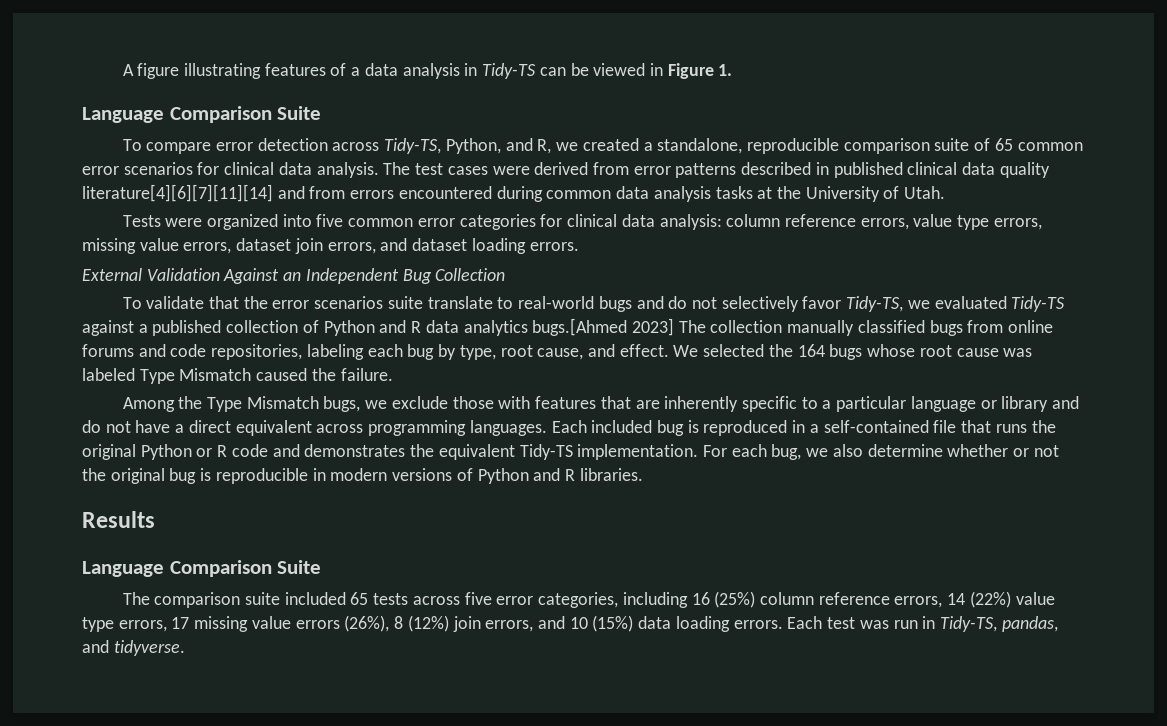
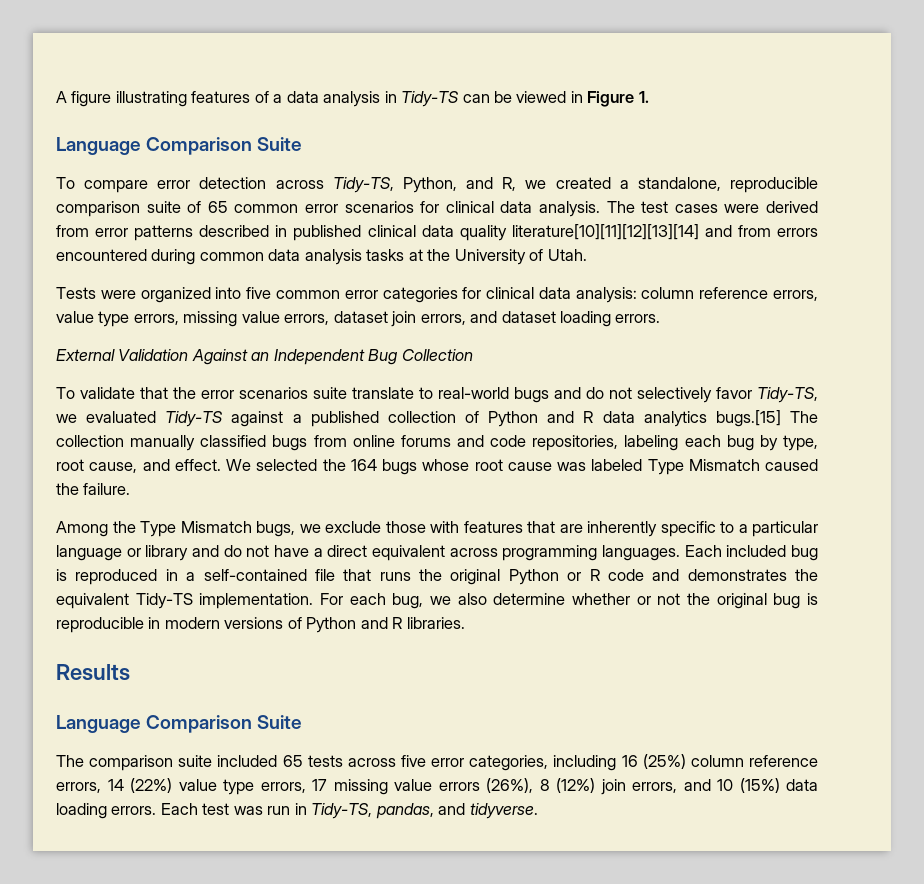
[82,184,273,202] literature[4][6][7][11][14] -> [511,224,699,240] literature[10][11][12][13][14]
[532,318,674,336] bugs.[Ahmed 2023] -> [715,410,781,427] bugs.[15]

